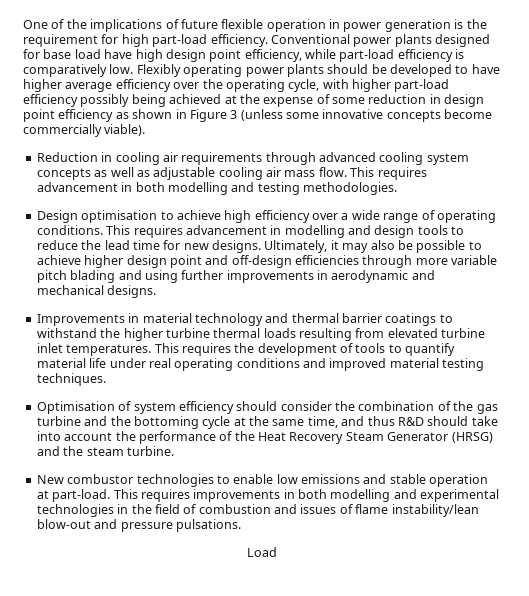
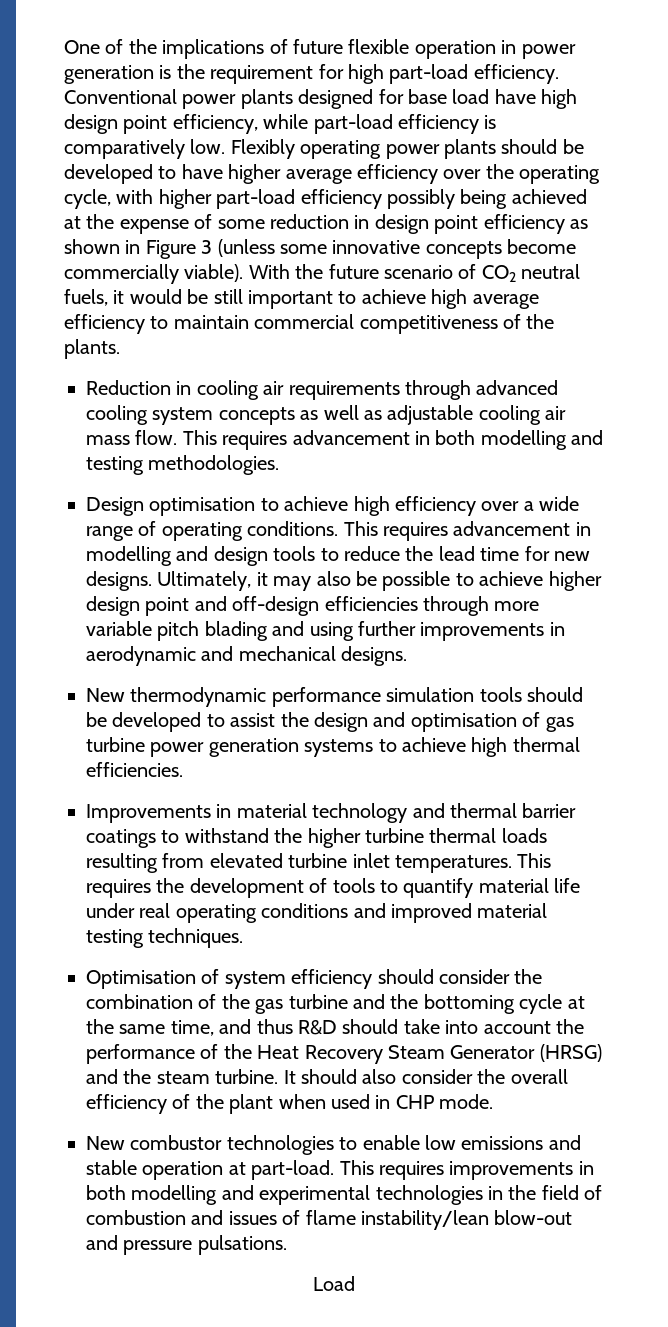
(146, 130) none -> [248,264,581,282] [64,289,539,309] [64,314,555,334] [64,339,120,359] With the future scenario of CO2 neutral fuels, it would be still important to achieve high average efficiency to maintain commercial competitiveness of the plants.
(157, 291) none -> [86,687,583,707] [86,712,574,732] [86,737,580,757] [86,762,183,777] // New thermodynamic performance simulation tools should be developed to assist the design and optimisation of gas turbine power generation systems to achieve high thermal efficiencies.
(174, 451) none -> [283,1069,568,1084] [86,1094,494,1114] It should also consider the overall efficiency of the plant when used in CHP mode.

